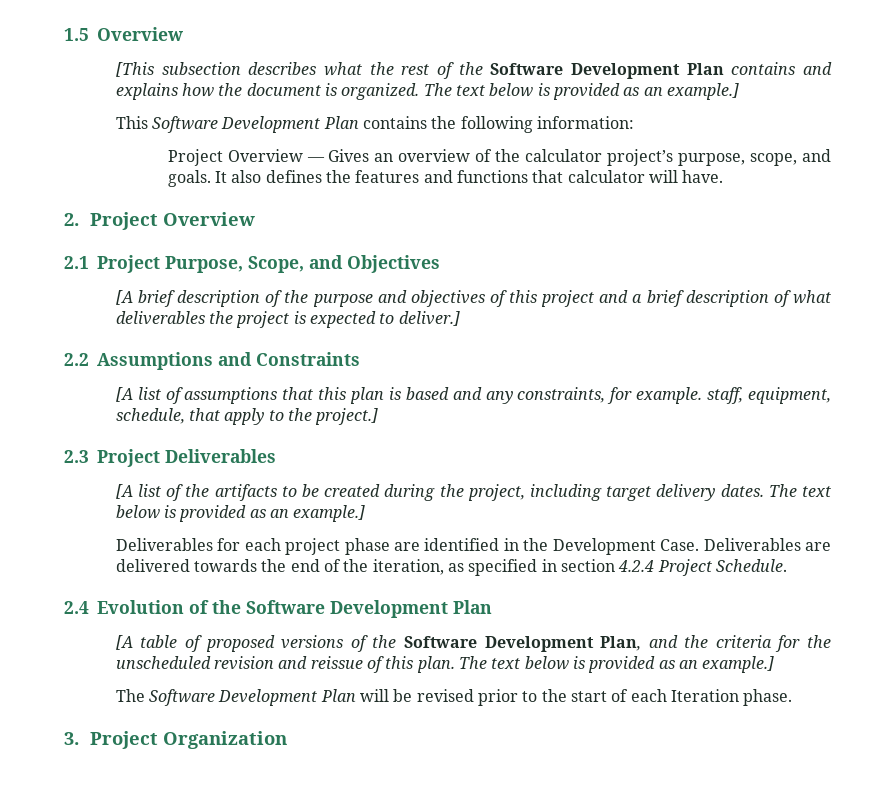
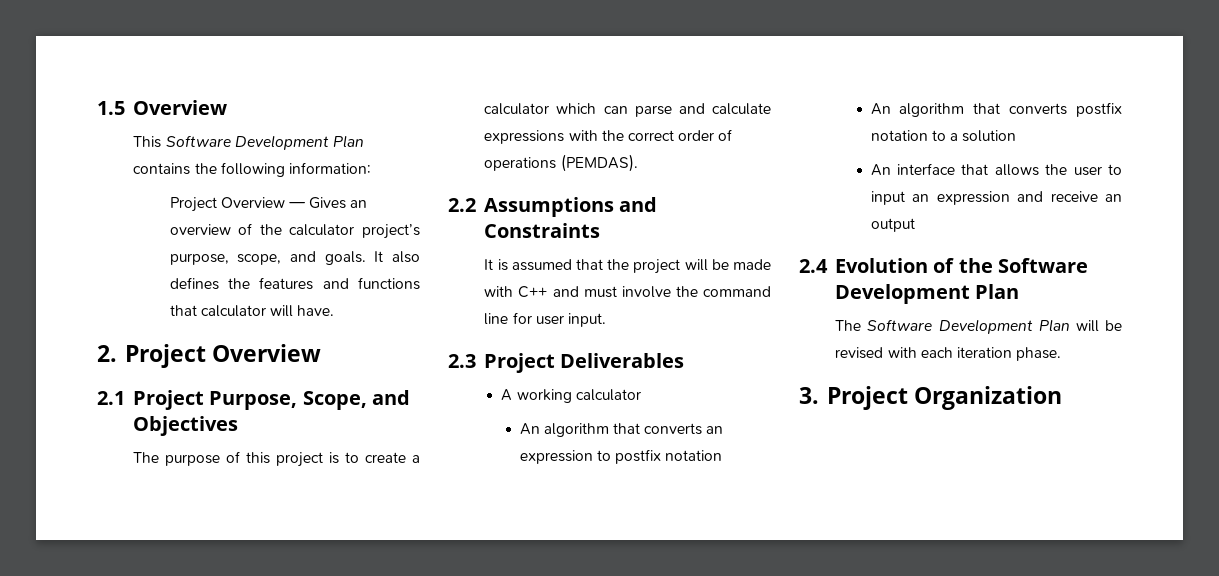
[115,62,832,79] [115,83,739,100] // [This subsection describes what the rest of the Software Development Plan contains and explains how the document is organized. The text below is provided as an example.] -> (227, 107) none
[115,290,831,307] [115,311,460,328] [64,352,360,370] [115,387,831,404] [115,408,379,425] [64,449,276,467] [115,484,831,501] [115,505,366,522] [115,538,831,555] [115,559,787,576] [A brief description of the purpose and objectives of this project and a brief description of what deliverables the project is expected to deliver.] // 2.2 Assumptions and Constraints // [A list of assumptions that this plan is based and any constraints, for example. staff, equipment, schedule, that apply to the project.] // 2.3 Project Deliverables // [A list of the artifacts to be created during the project, including target delivery dates. The text below is provided as an example.] // Deliverables for each project phase are identified in the Development Case. Deliverables are delivered towards the end of the iteration, as specified in section 4.2.4 Project Schedule. -> [133,451,420,467] [484,103,771,117] [484,129,733,144] [484,154,638,172] [448,197,658,217] [483,223,600,238] [484,259,771,274] [484,286,771,298] [484,312,606,327] [448,353,685,373] [501,389,641,403] [519,423,724,437] [519,449,723,464] [870,102,1122,117] [870,130,1017,142] [870,163,1122,176] [870,191,1122,205] [870,218,915,232] The purpose of this project is to create a calculator which can parse and calculate expressions with the correct order of operations (PEMDAS). // 2.2 Assumptions and Constraints // It is assumed that the project will be made with C++ and must involve the command line for user input. // 2.3 Project Deliverables // A working calculator // An algorithm that converts an expression to postfix notation // An algorithm that converts postfix notation to a solution // An interface that allows the user to input an expression and receive an output
[115,635,831,652] [115,656,775,673] // [A table of proposed versions of the Software Development Plan, and the criteria for the unscheduled revision and reissue of this plan. The text below is provided as an example.] -> (1020, 291) none
[478,689,739,706] prior to the start of each Iteration -> [887,347,1012,358] with each iteration

